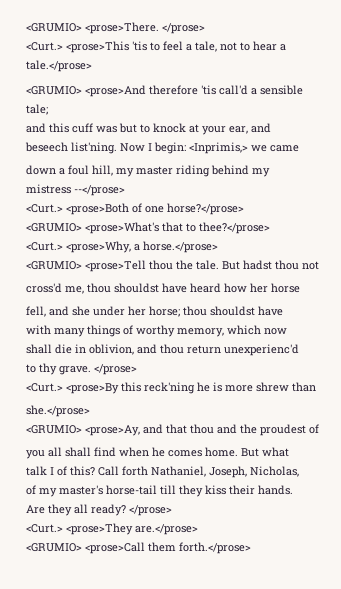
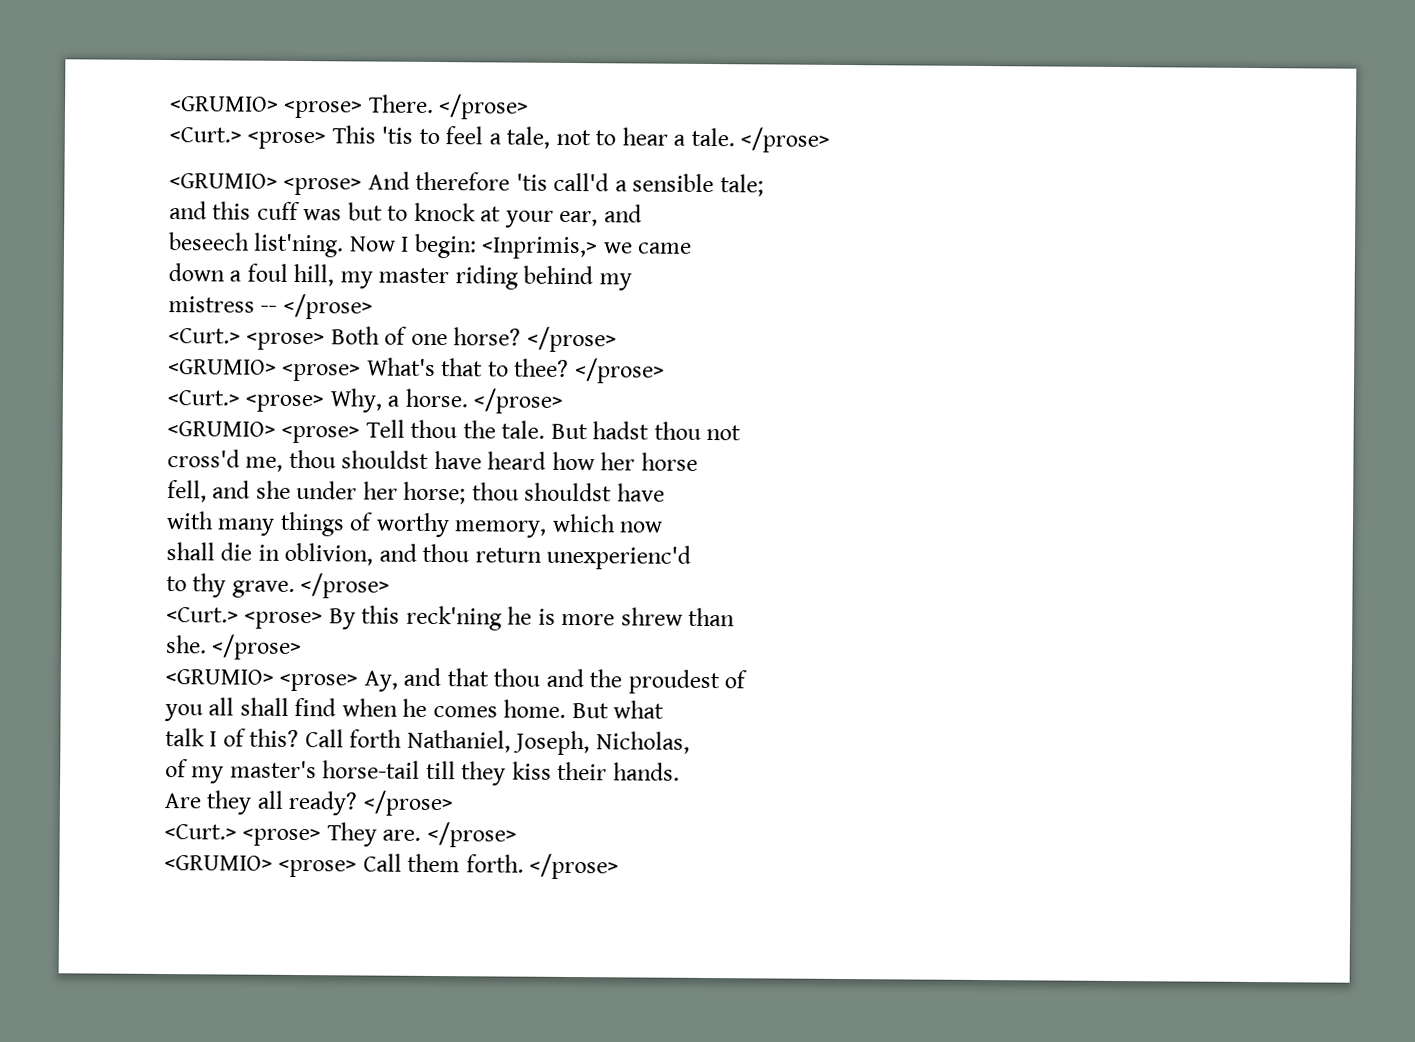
[26,22,205,34] [26,41,129,53] <GRUMIO> <prose>There. </prose> // <Curt.> <prose>This -> [169,94,530,120] [169,125,376,150] <GRUMIO> <prose> There. </prose> // <Curt.> <prose> This
[26,60,92,72] [26,85,146,97] tale.</prose> // <GRUMIO> <prose>And -> [690,127,831,153] [169,171,410,196] tale. </prose> // <GRUMIO> <prose> And
[74,185,125,196] [26,203,244,215] [26,222,270,234] [26,241,218,253] [26,260,146,272] --</prose> // <Curt.> <prose>Both of one horse?</prose> // <GRUMIO> <prose>What's that to thee?</prose> // <Curt.> <prose>Why, a horse.</prose> // <GRUMIO> <prose>Tell -> [260,293,373,320] [168,326,617,353] [168,357,665,384] [167,388,564,414] [167,419,405,444] -- </prose> // <Curt.> <prose> Both of one horse? </prose> // <GRUMIO> <prose> What's that to thee? </prose> // <Curt.> <prose> Why, a horse. </prose> // <GRUMIO> <prose> Tell
[66,383,119,394] <prose>By -> [244,608,356,630] <prose> By
[26,405,90,417] [26,425,140,436] she.</prose> // <GRUMIO> <prose>Ay, -> [166,634,303,661] [165,669,398,692] she. </prose> // <GRUMIO> <prose> Ay,
[66,523,198,535] [26,542,251,554] <prose>They are.</prose> // <GRUMIO> <prose>Call them forth.</prose> -> [242,821,517,848] [164,853,620,880] <prose> They are. </prose> // <GRUMIO> <prose> Call them forth. </prose>

